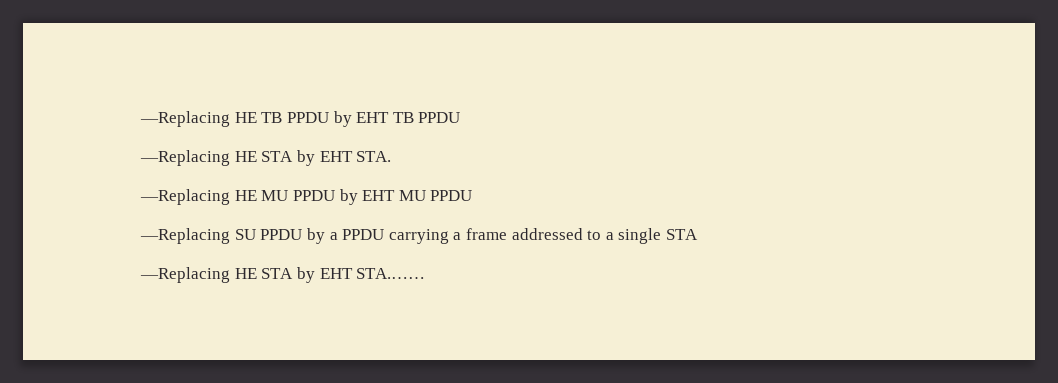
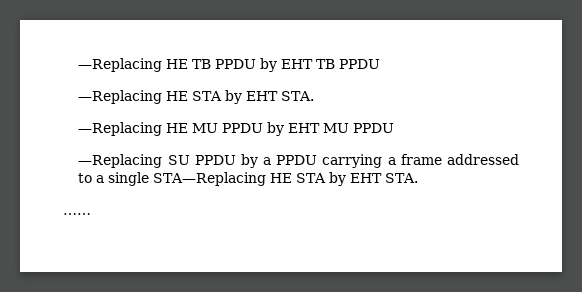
[665,229,698,240] [140,267,426,283] STA // —Replacing HE STA by EHT STA.…… -> [153,172,419,186] [63,213,91,215] STA—Replacing HE STA by EHT STA. // ……

